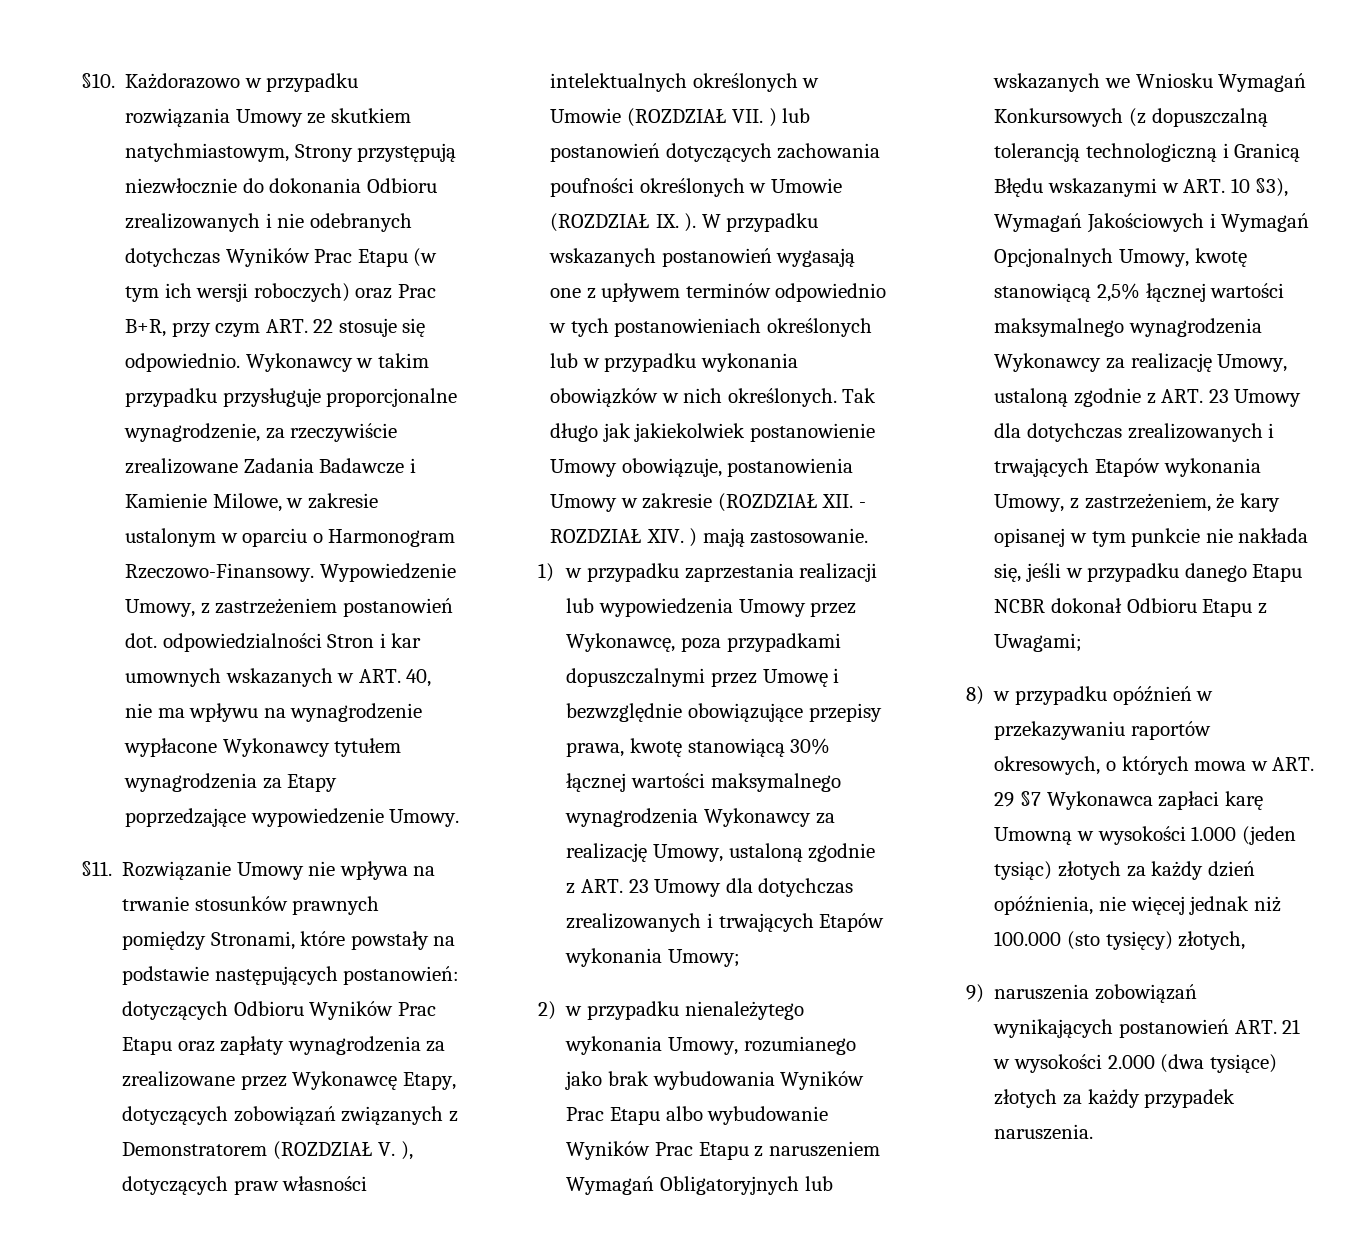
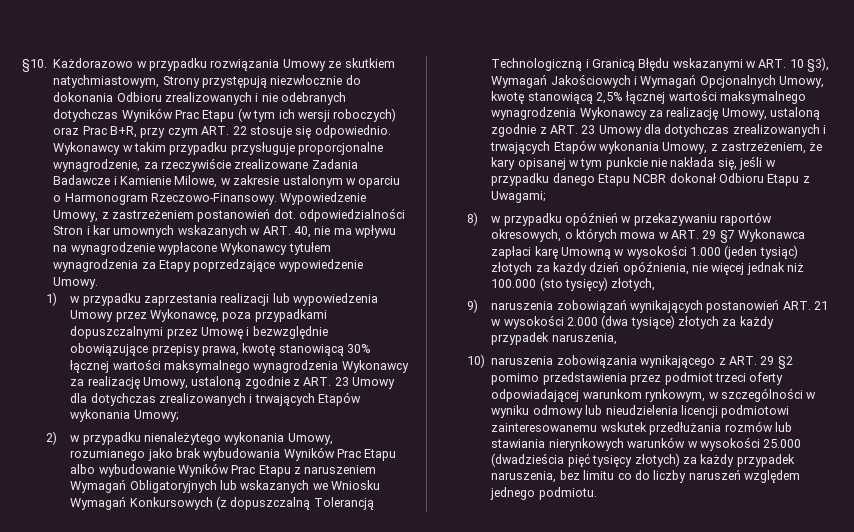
[81,861,436,880] [122,896,380,915] [122,931,456,950] [122,966,460,985] [122,1001,436,1020] [122,1036,446,1055] [122,1071,456,1090] [122,1106,458,1125] [122,1141,413,1160] [122,1176,368,1195] [550,73,820,92] [550,108,811,127] [550,143,881,162] [550,178,842,197] [550,213,819,232] [549,248,856,267] [550,283,887,302] [549,318,872,337] [550,353,798,372] [550,388,877,407] [550,423,875,442] [550,458,854,477] [550,493,866,512] [550,528,869,547] // §11. Rozwiązanie Umowy nie wpływa na trwanie stosunków prawnych pomiędzy Stronami, które powstały na podstawie następujących postanowień: dotyczących Odbioru Wyników Prac Etapu oraz zapłaty wynagrodzenia za zrealizowane przez Wykonawcę Etapy, dotyczących zobowiązań związanych z Demonstratorem (ROZDZIAŁ V. ), dotyczących praw własności intelektualnych określonych w Umowie (ROZDZIAŁ VII. ) lub postanowień dotyczących zachowania poufności określonych w Umowie (ROZDZIAŁ IX. ). W przypadku wskazanych postanowień wygasają one z upływem terminów odpowiednio w tych postanowieniach określonych lub w przypadku wykonania obowiązków w nich określonych. Tak długo jak jakiekolwiek postanowienie Umowy obowiązuje, postanowienia Umowy w zakresie (ROZDZIAŁ XII. - ROZDZIAŁ XIV. ) mają zastosowanie. -> (99, 283) none
[994,143,1217,162] tolerancją technologiczną -> [313,497,374,510] [491,58,583,71] Tolerancją Technologiczną
[994,1124,1094,1140] naruszenia. -> [551,333,617,345] [467,354,793,369] [491,372,784,385] [491,388,817,402] [491,405,790,418] [491,421,792,435] [491,437,802,451] [491,453,795,467] [491,470,800,483] [490,487,597,500] naruszenia, // 10) naruszenia zobowiązania wynikającego z ART. 29 §2 pomimo przedstawienia przez podmiot trzeci oferty odpowiadającej warunkom rynkowym, w szczególności w wyniku odmowy lub nieudzielenia licencji podmiotowi zainteresowanemu wskutek przedłużania rozmów lub stawiania nierynkowych warunków w wysokości 25.000 (dwadzieścia pięć tysięcy złotych) za każdy przypadek naruszenia, bez limitu co do liczby naruszeń względem jednego podmiotu.

